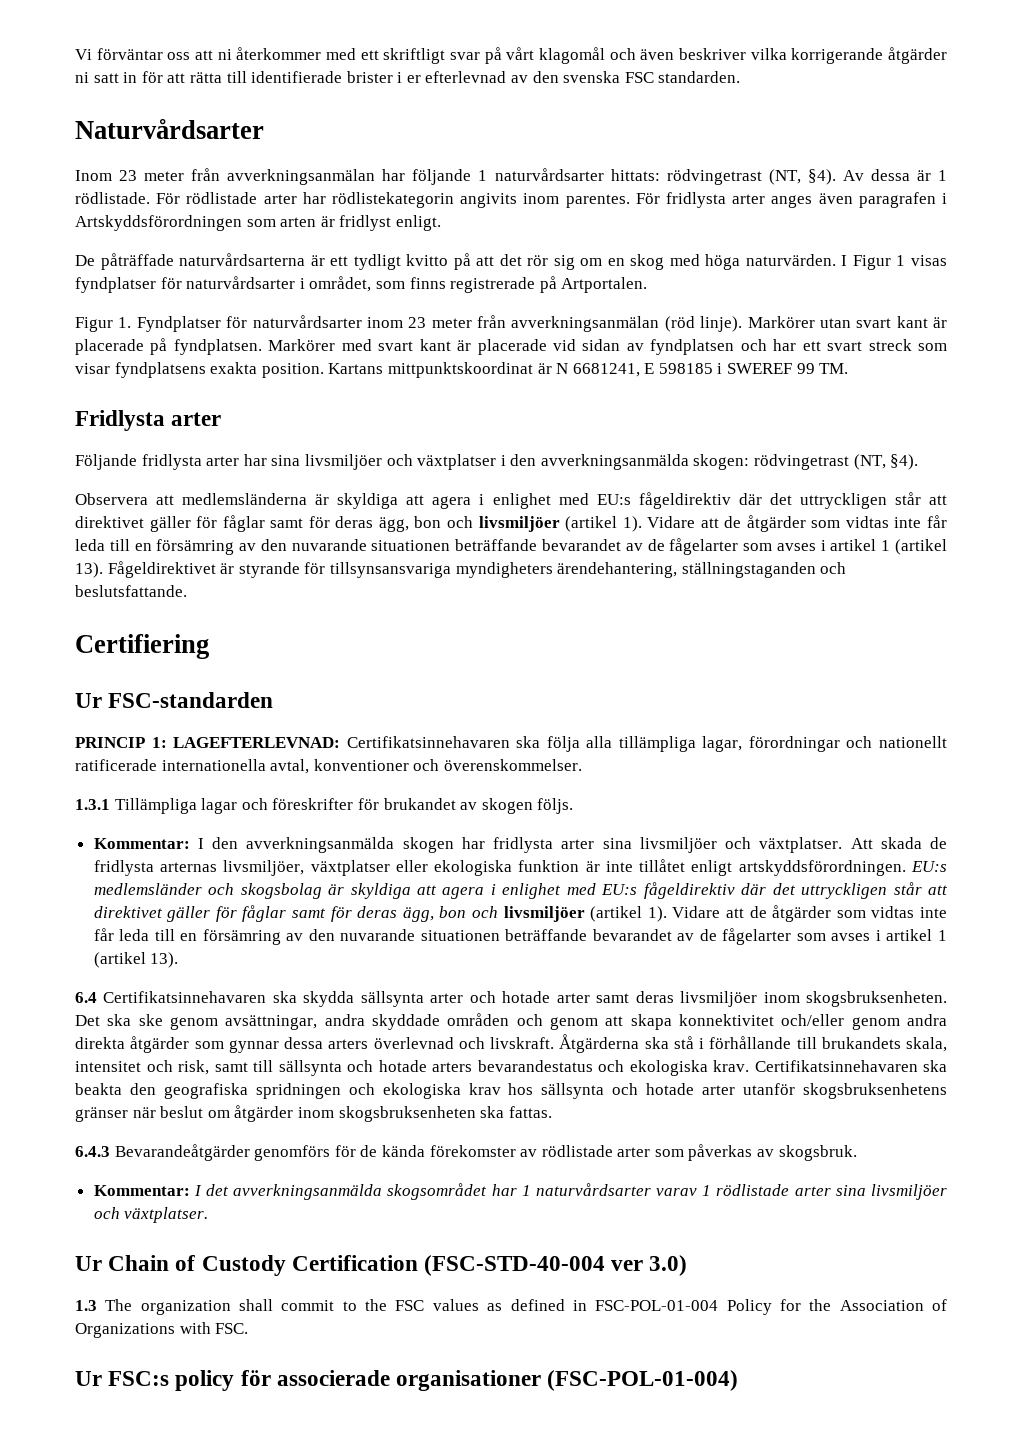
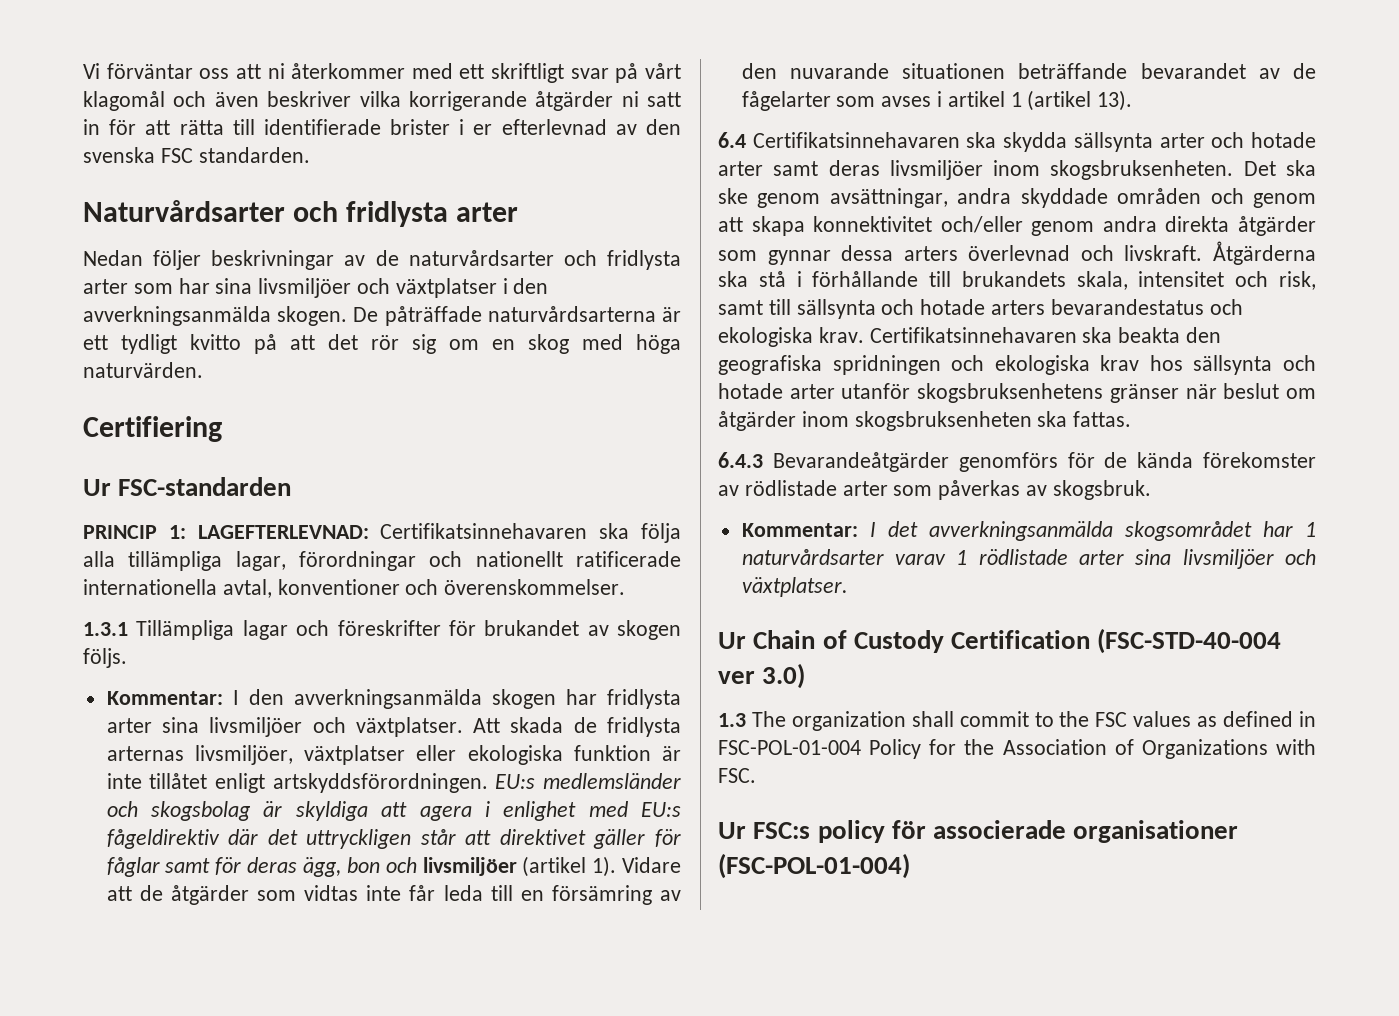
[75,168,947,185] [75,192,948,208] [75,215,441,231] // Inom 23 meter från avverkningsanmälan har följande 1 naturvårdsarter hittats: rödvingetrast (NT, §4). Av dessa är 1 rödlistade. För rödlistade arter har rödlistekategorin angivits inom parentes. För fridlysta arter anges även paragrafen i Artskyddsförordningen som arten är fridlyst enligt. // -> [293,201,519,227] [83,250,681,270] [83,278,549,298] [83,306,348,326] och fridlysta arter // Nedan följer beskrivningar av de naturvårdsarter och fridlysta arter som har sina livsmiljöer och växtplatser i den avverkningsanmälda skogen.
[841,255,947,270] [75,276,648,293] [75,315,947,332] [75,338,948,355] [75,362,849,378] [75,410,222,431] [75,454,919,470] [75,492,947,509] [75,515,947,532] [75,538,948,555] [75,561,847,578] [75,585,187,597] I Figur 1 visas fyndplatser för naturvårdsarter i området, som finns registrerade på Artportalen. // Figur 1. Fyndplatser för naturvårdsarter inom 23 meter från avverkningsanmälan (röd linje). Markörer utan svart kant är placerade på fyndplatsen. Markörer med svart kant är placerade vid sidan av fyndplatsen och har ett svart streck som visar fyndplatsens exakta position. Kartans mittpunktskoordinat är N 6681241, E 598185 i SWEREF 99 TM. // Fridlysta arter // Följande fridlysta arter har sina livsmiljöer och växtplatser i den avverkningsanmälda skogen: rödvingetrast (NT, §4). // Observera att medlemsländerna är skyldiga att agera i enlighet med EU:s fågeldirektiv där det uttryckligen står att direktivet gäller för fåglar samt för deras ägg, bon och livsmiljöer (artikel 1). Vidare att de åtgärder som vidtas inte får leda till en försämring av den nuvarande situationen beträffande bevarandet av de fågelarter som avses i artikel 1 (artikel 13). Fågeldirektivet är styrande för tillsynsansvariga myndigheters ärendehantering, ställningstaganden och beslutsfattande. -> (203, 370) none

